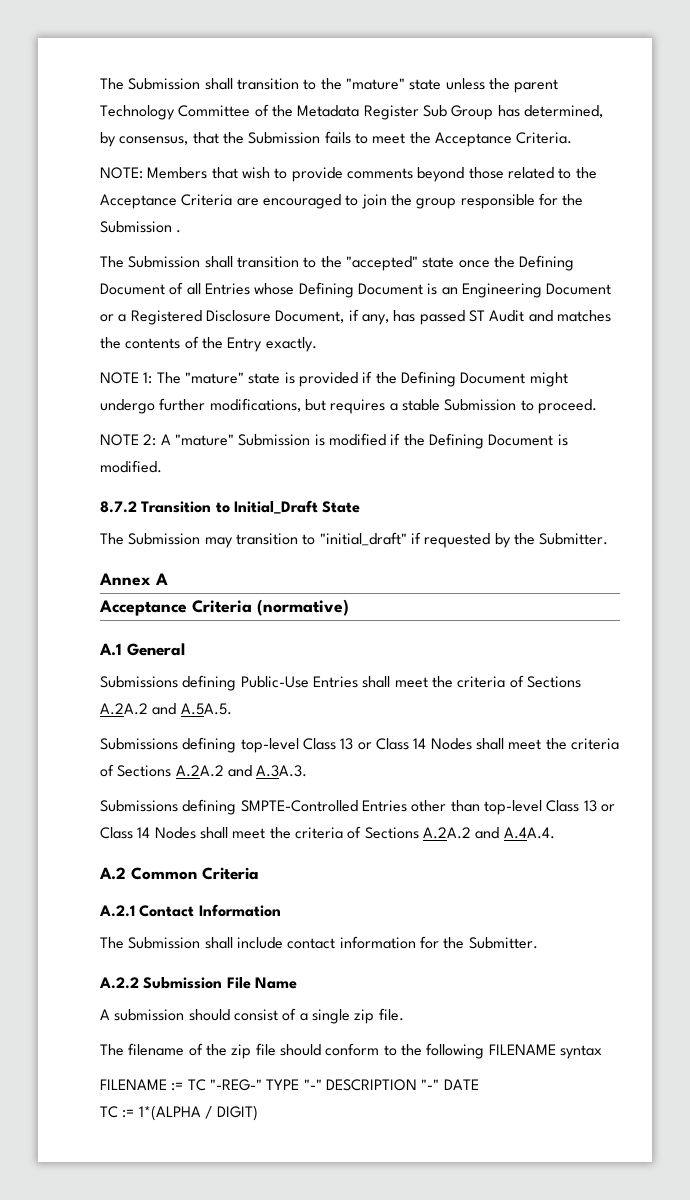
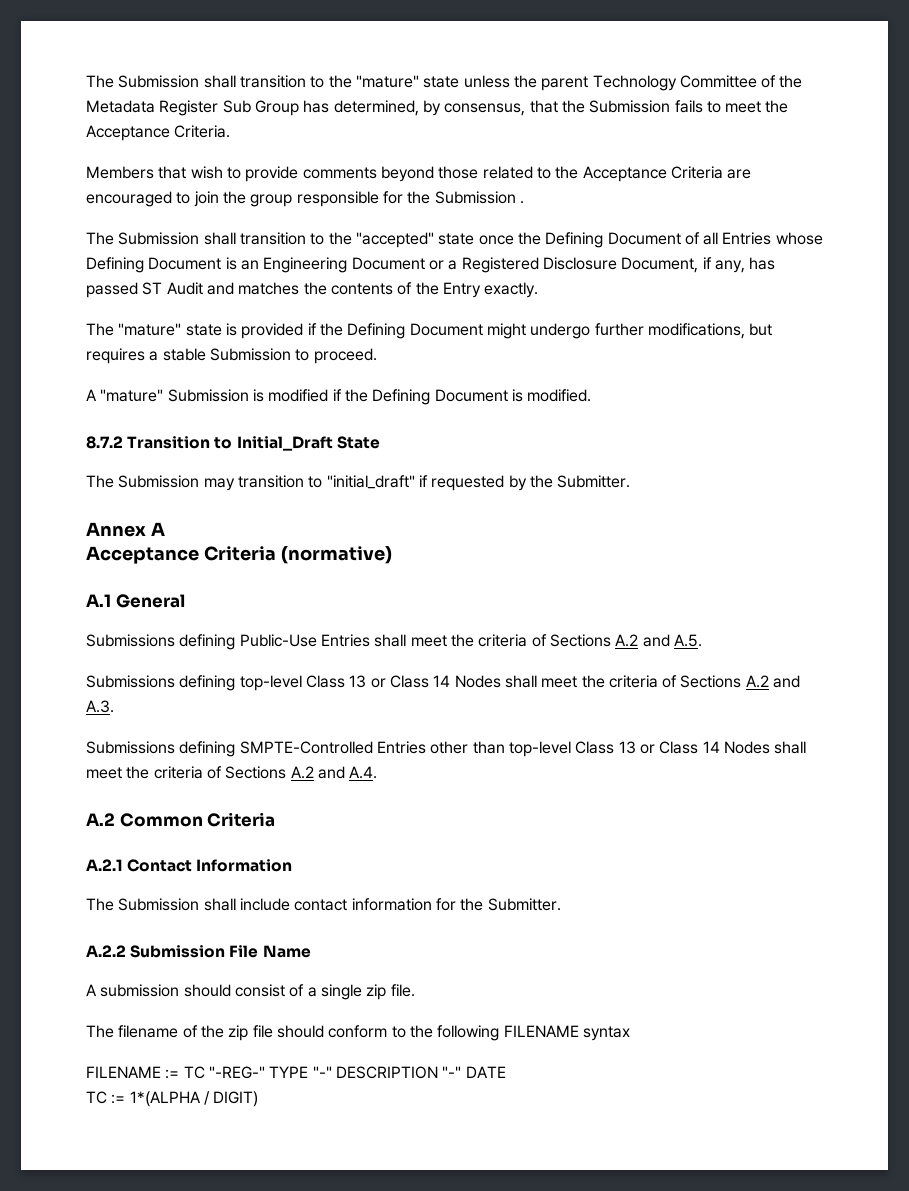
[100,167,143,179] NOTE: -> (231, 131) none
[100,372,153,384] NOTE 1: -> (539, 290) none
[100,434,157,446] NOTE 2: -> (377, 356) none
[100,703,232,715] A.2A.2 and A.5A.5. -> [615,634,702,647] A.2 and A.5.
[175,765,308,777] A.2A.2 and A.3A.3. -> [745,675,801,688] [86,700,114,713] A.2 and A.3.
[422,827,555,839] A.2A.2 and A.4A.4. -> [290,766,378,779] A.2 and A.4.

